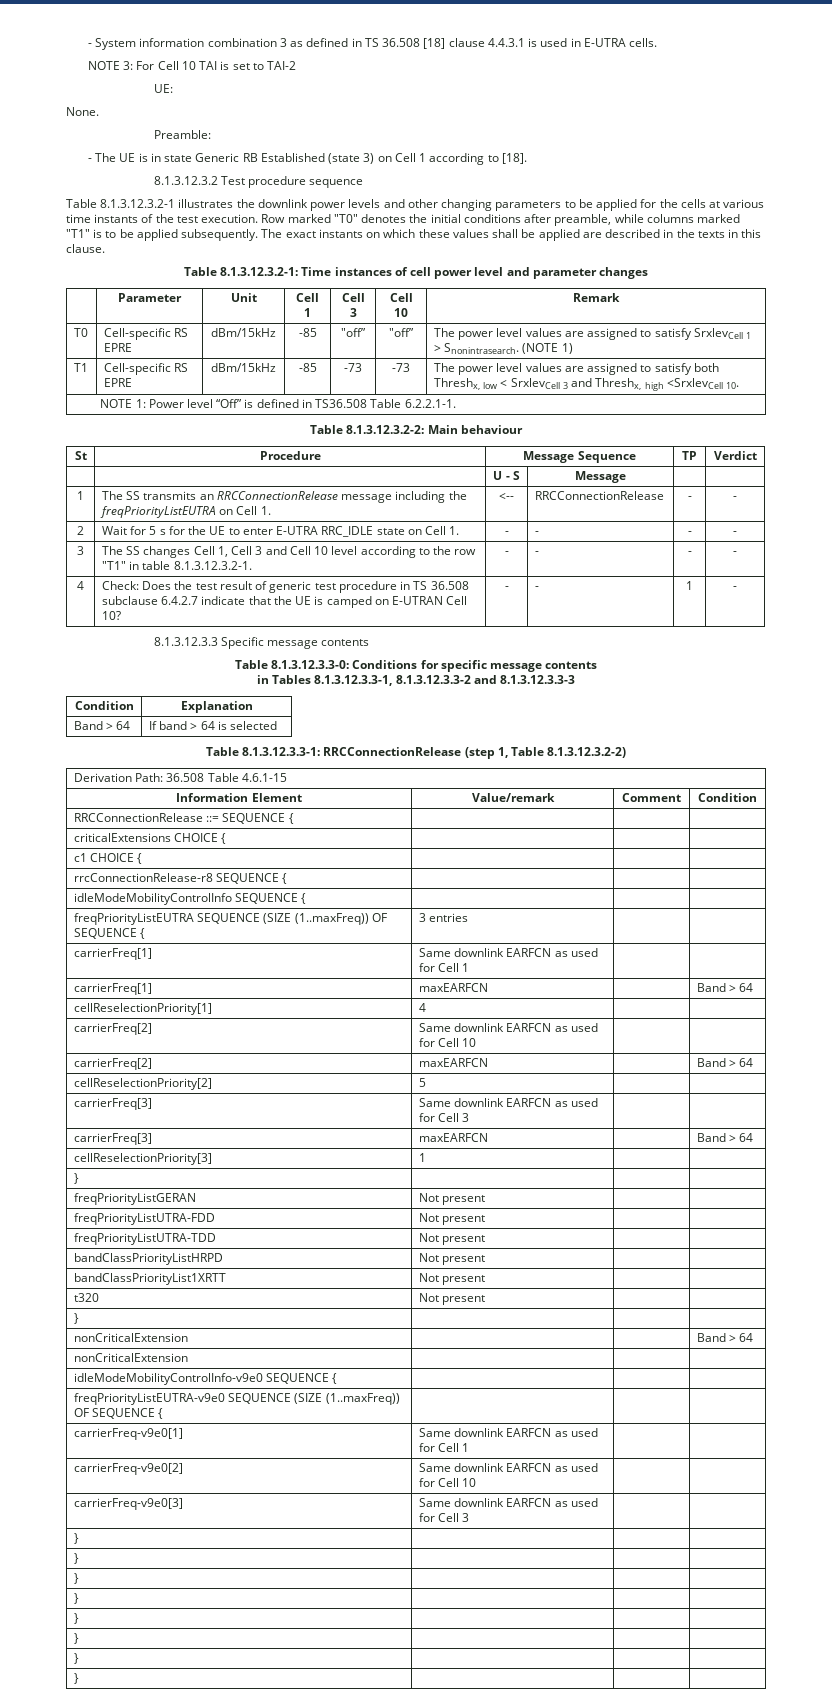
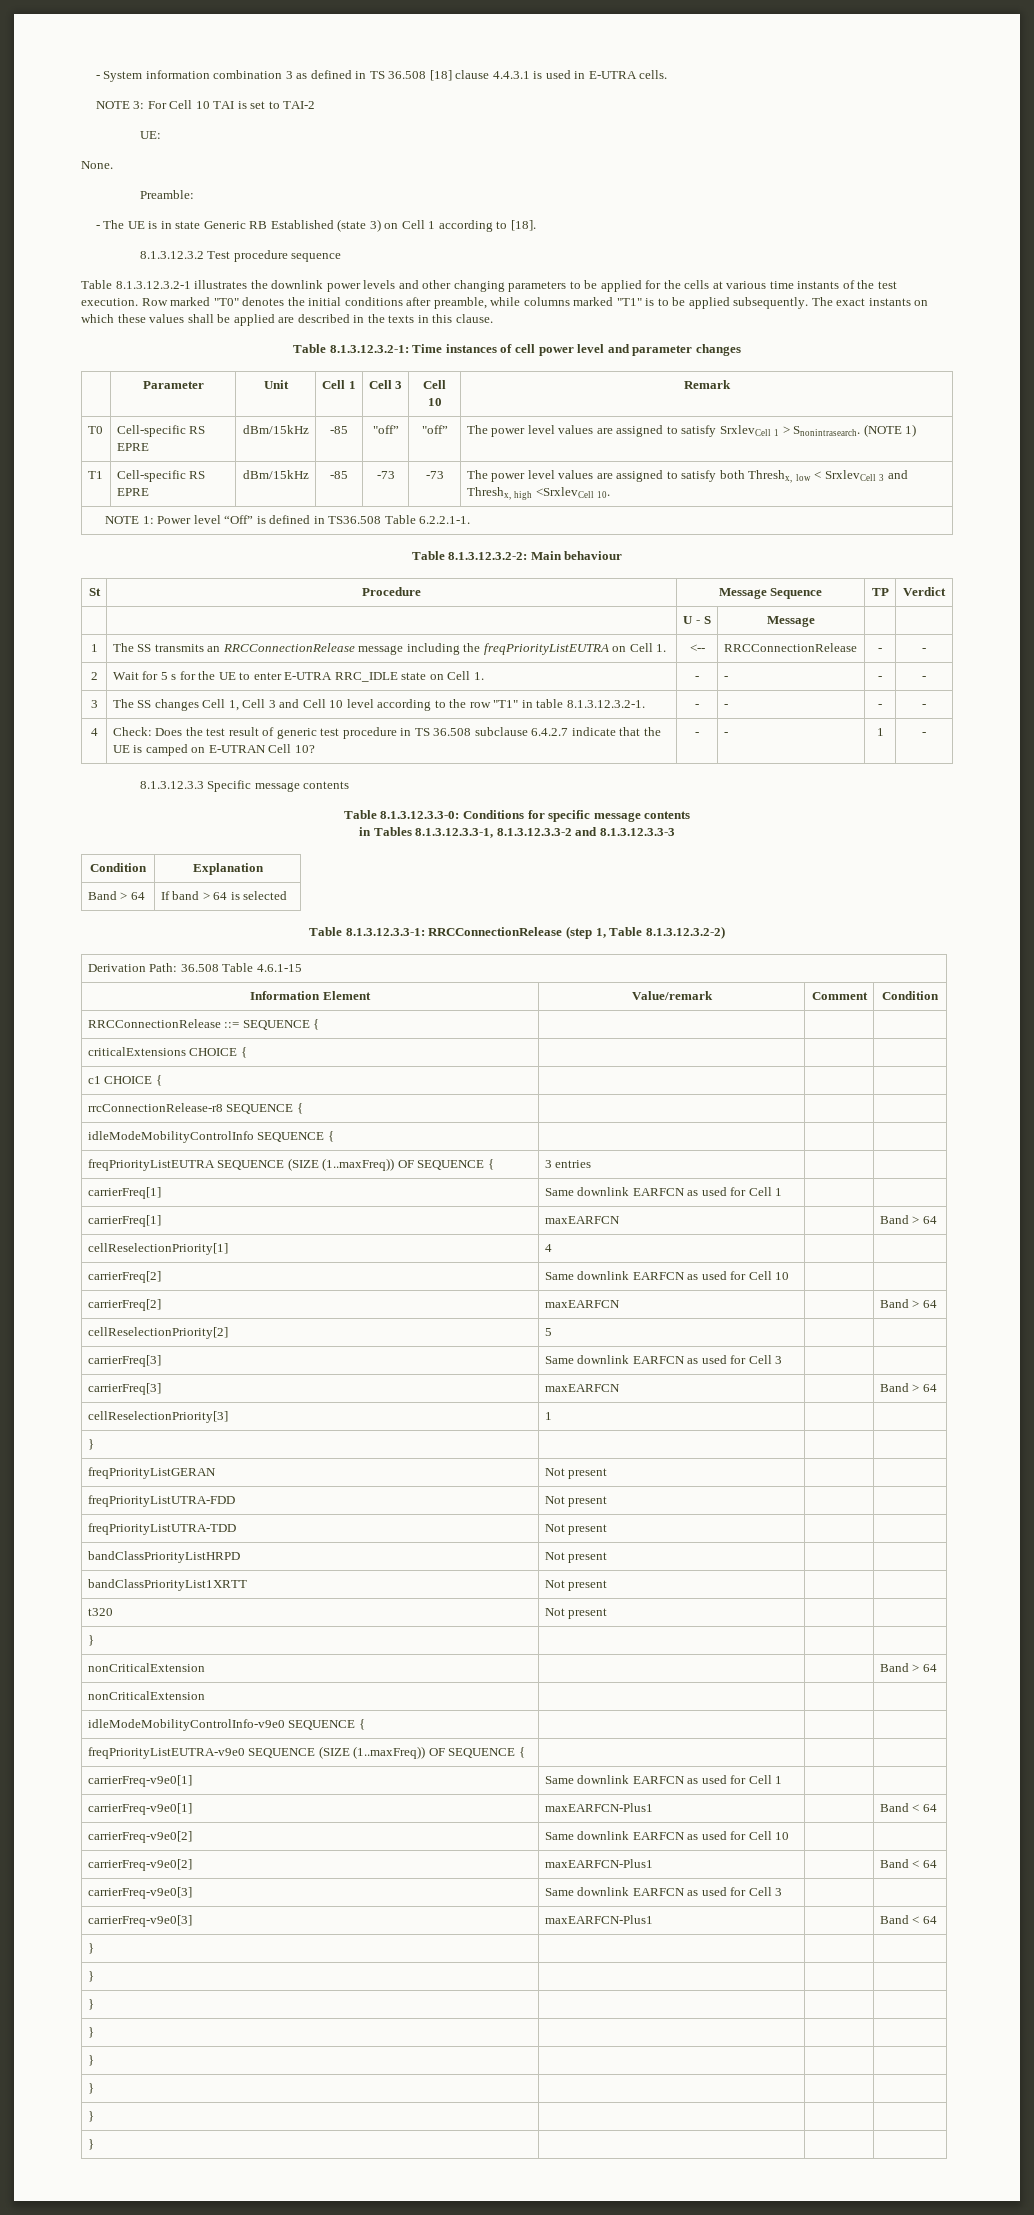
(470, 1447) none -> [87,1803,192,1815] [544,1803,653,1812] [879,1803,937,1812] // carrierFreq-v9e0[1] | maxEARFCN-Plus1 | | Band < 64
(477, 1482) none -> [87,1859,192,1871] [544,1859,653,1868] [879,1859,937,1868] // carrierFreq-v9e0[2] | maxEARFCN-Plus1 | | Band < 64
(470, 1517) none -> [87,1915,192,1927] [544,1915,653,1924] [879,1915,937,1924] // carrierFreq-v9e0[3] | maxEARFCN-Plus1 | | Band < 64

